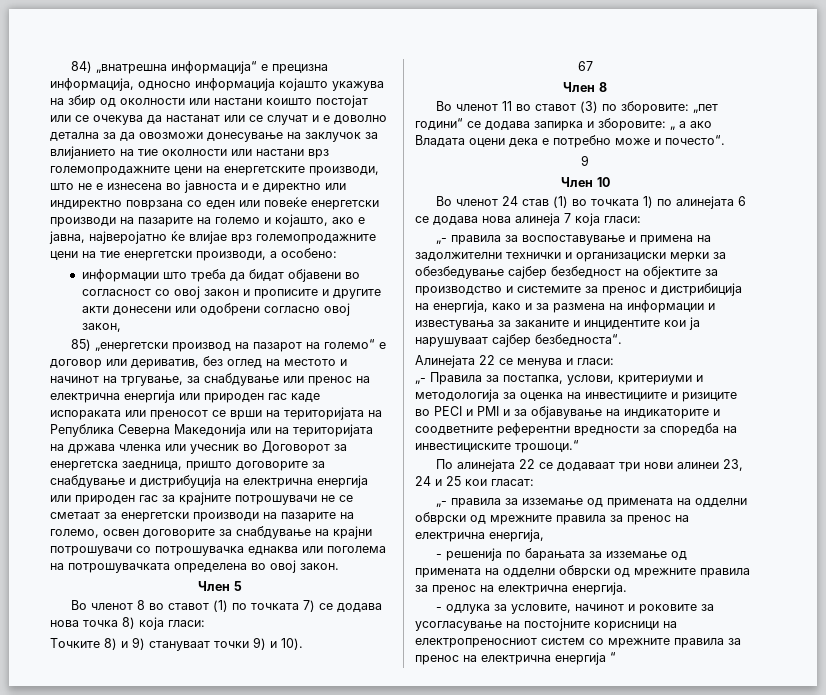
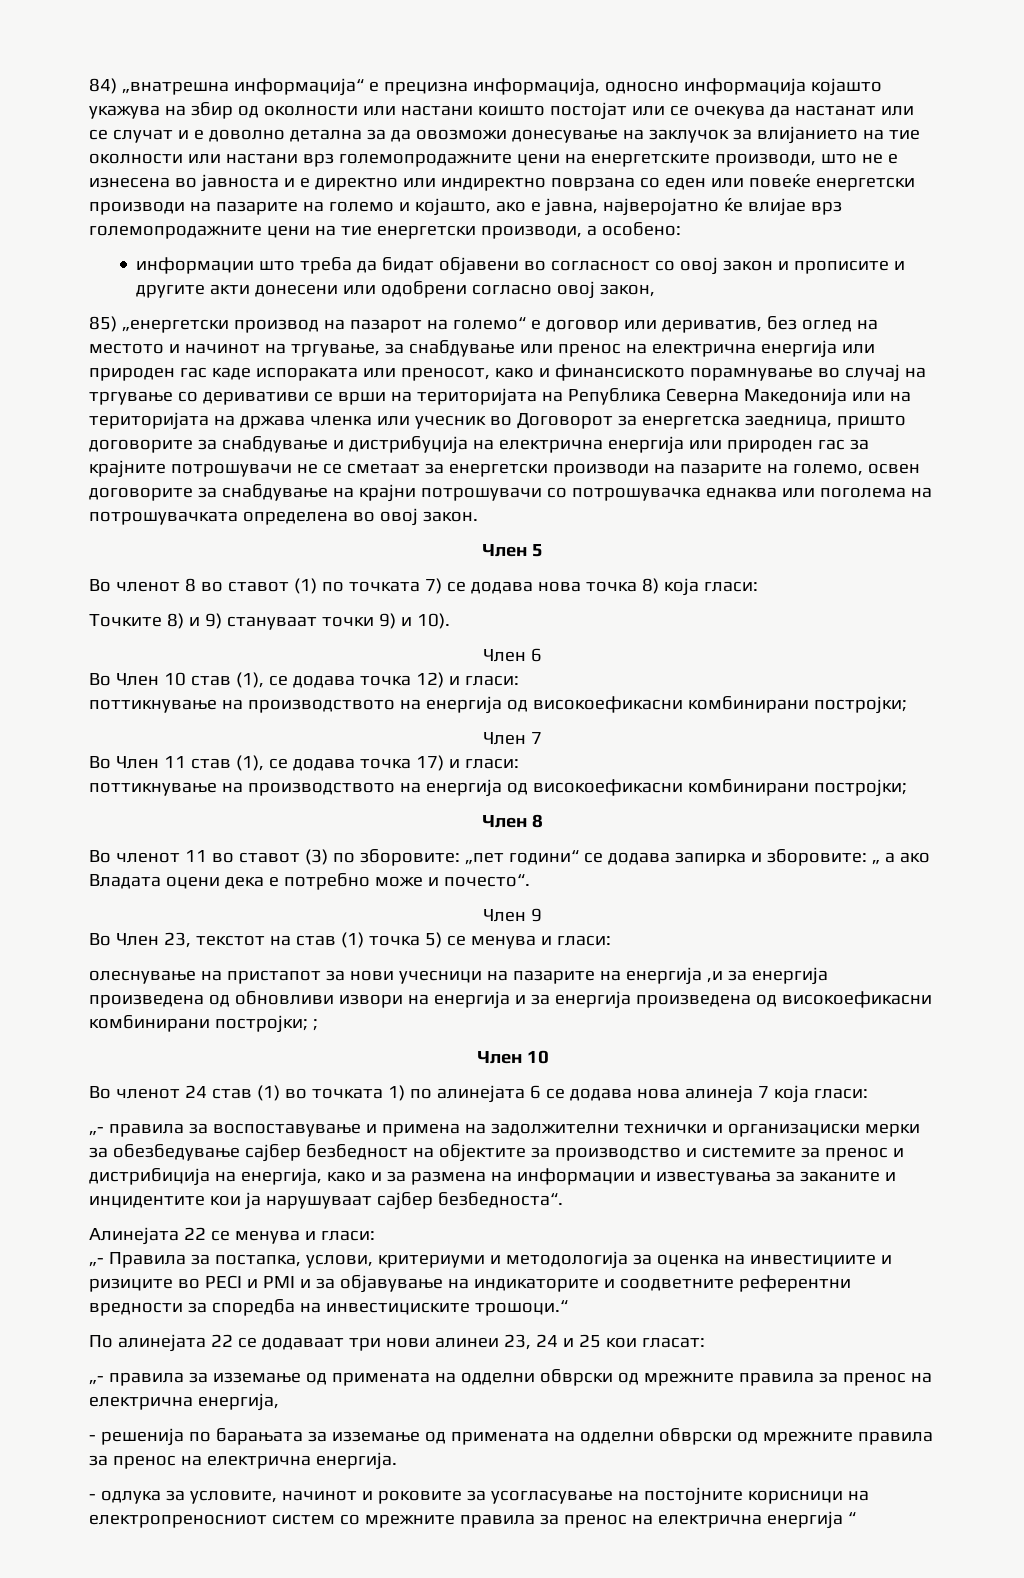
[150,410,208,420] преносот -> [400,364,926,382] [89,391,309,405] преносот, како и финансиското порамнување во случај на тргување со деривативи
[577,61,593,71] 67 -> [483,648,542,662] [89,672,519,688] [89,696,907,714] [483,732,542,745] [89,755,519,771] [89,779,907,797] Член 6 // Во Член 10 став (1), се додава точка 12) и гласи: // поттикнување на производството на енергија од високоефикасни комбинирани постројки; // Член 7 // Во Член 11 став (1), се додава точка 17) и гласи: // поттикнување на производството на енергија од високоефикасни комбинирани постројки;
(725, 140) none -> [483,909,527,922] Член
(589, 160) none -> [89,932,611,949] [89,967,828,985] [89,991,932,1009] [89,1015,318,1033] // Во Член 23, текстот на став (1) точка 5) се менува и гласи: // олеснување на пристапот за нови учесници на пазарите на енергија ,и за енергија произведена од обновливи извори на енергија и за енергија произведена од високоефикасни комбинирани постројки; ;

